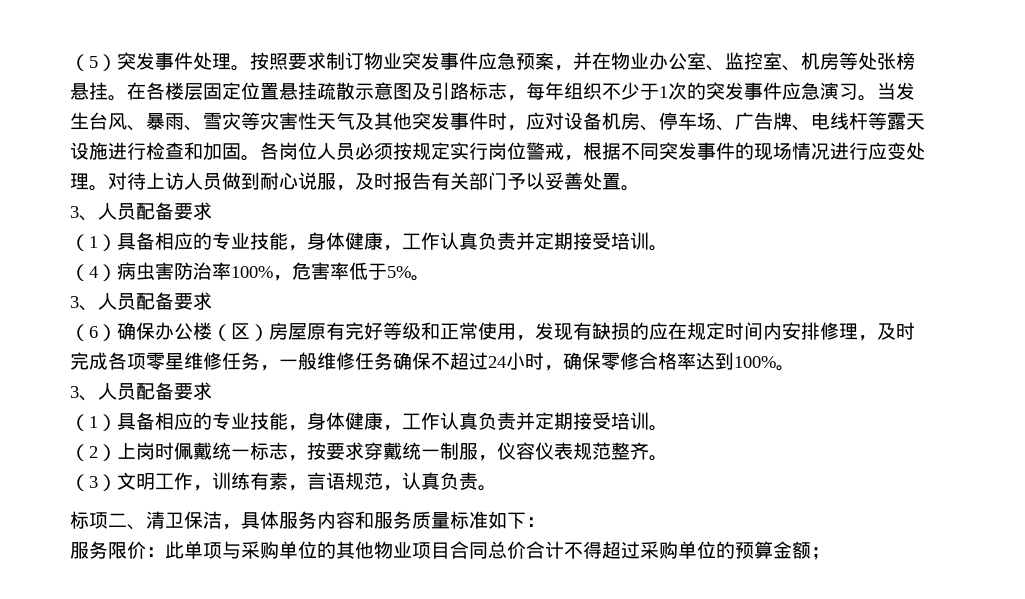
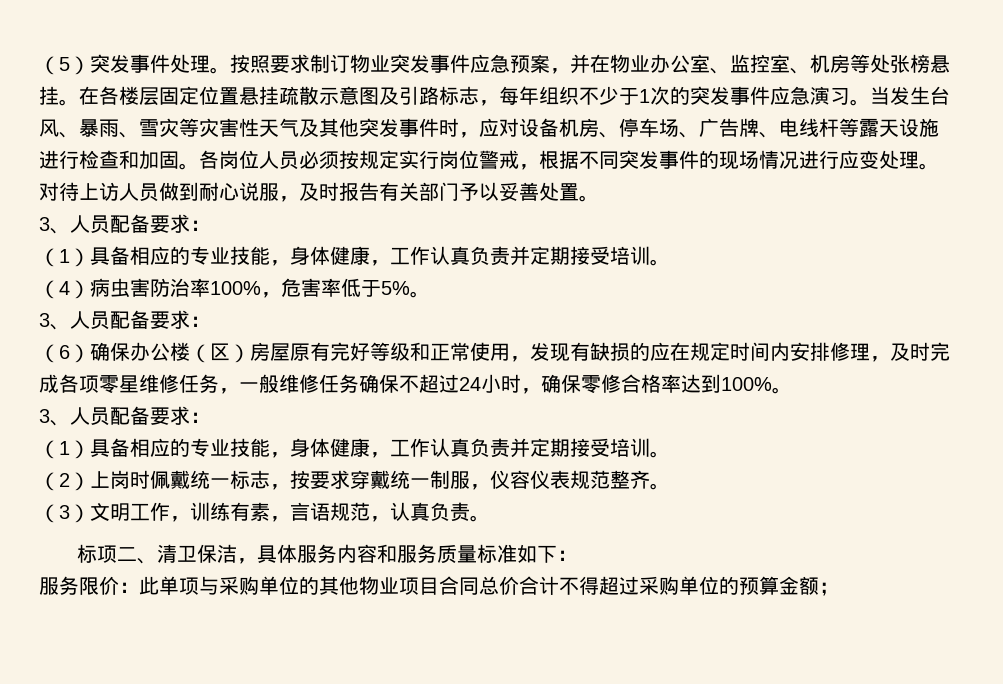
(212, 211) none -> [190,220,210,231] ：
(212, 301) none -> [190,316,210,327] ：
(212, 391) none -> [190,412,210,423] ：

